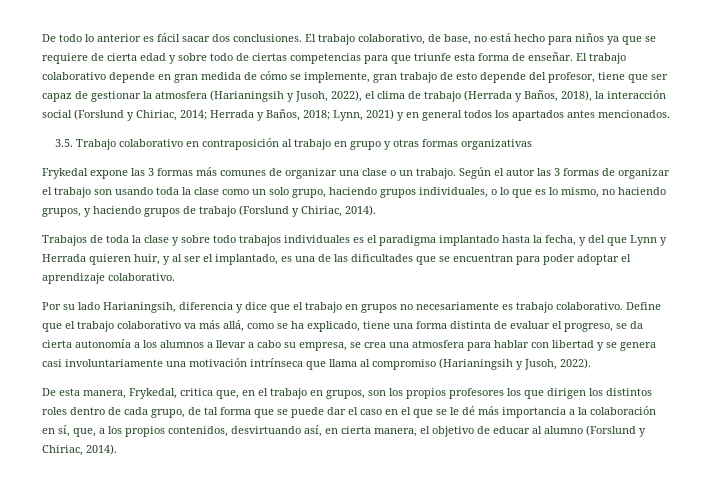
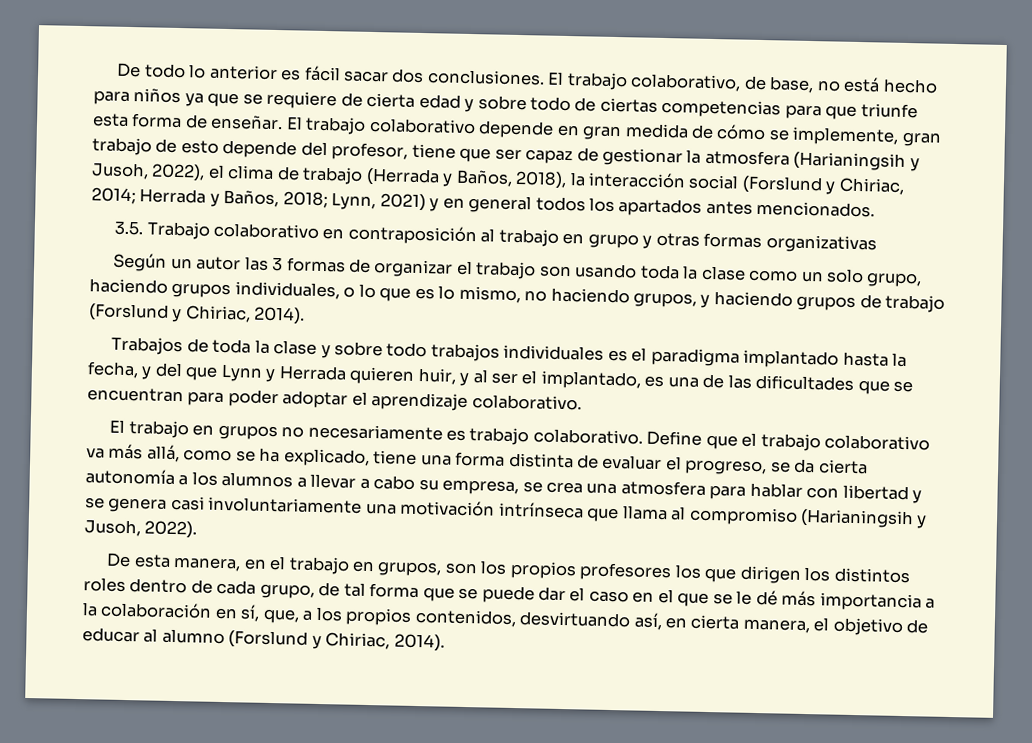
[42,167,504,179] Frykedal expone las 3 formas más comunes de organizar una clase o un trabajo. Según el -> [112,252,193,272] Según un
[42,302,303,313] Por su lado Harianingsih, diferencia y dice que el -> [109,419,126,433] El
[129,388,239,399] Frykedal, critica que, -> (242, 564) none

